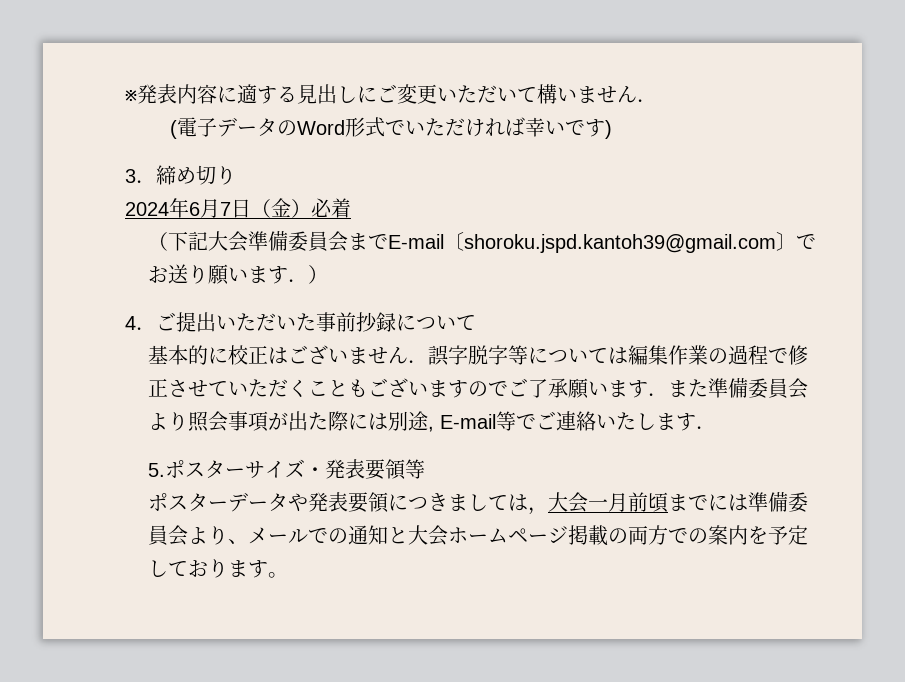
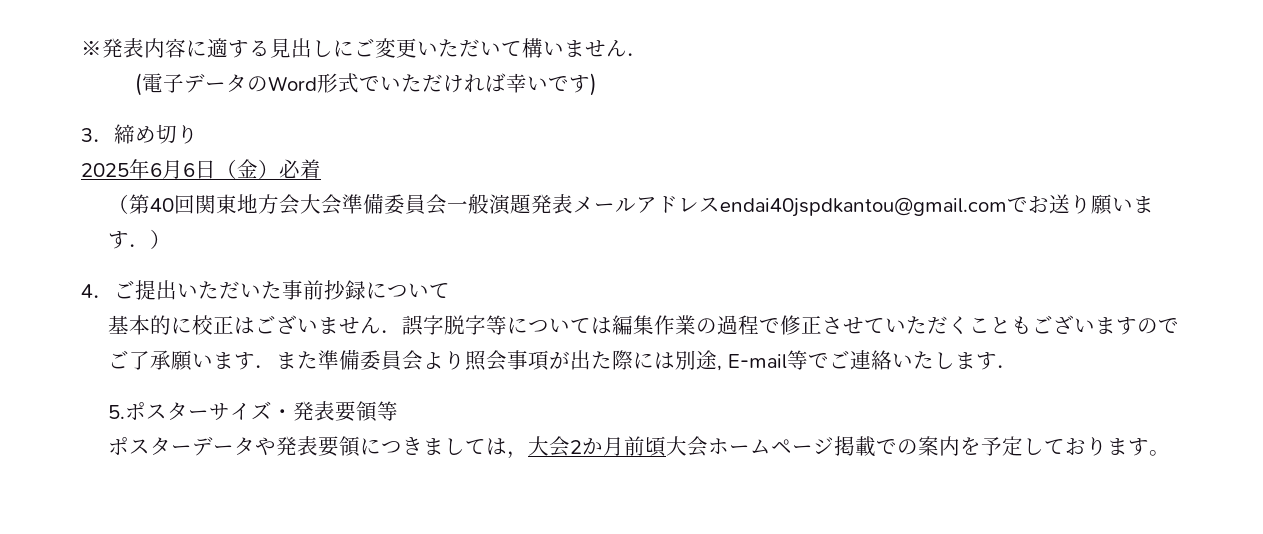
[125,202,169,216] 2024 -> [81,163,129,177] 2025
[220,202,231,216] 7 -> [183,163,195,177] 6
[167,231,796,253] 下記大会準備委員会までE-mail〔shoroku.jspd.kantoh39@gmail.com〕 -> [129,193,1008,217] 第40回関東地方会大会準備委員会一般演題発表メールアドレスendai40jspdkantou@gmail.com
[587,492,808,513] [147,525,408,546] 一月前頃までには準備委員会より、メールでの通知と -> [570,436,667,457] 2か月前頃
[607,525,668,545] の両方 -> (877, 446) none

